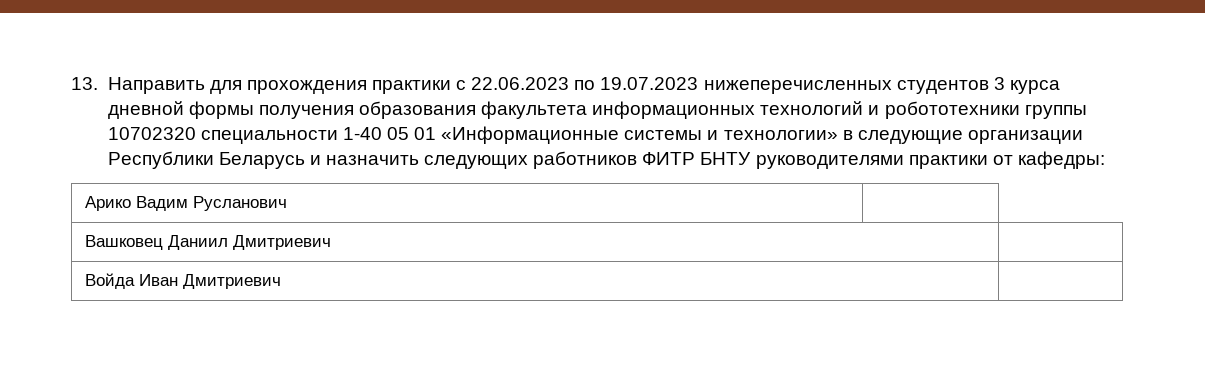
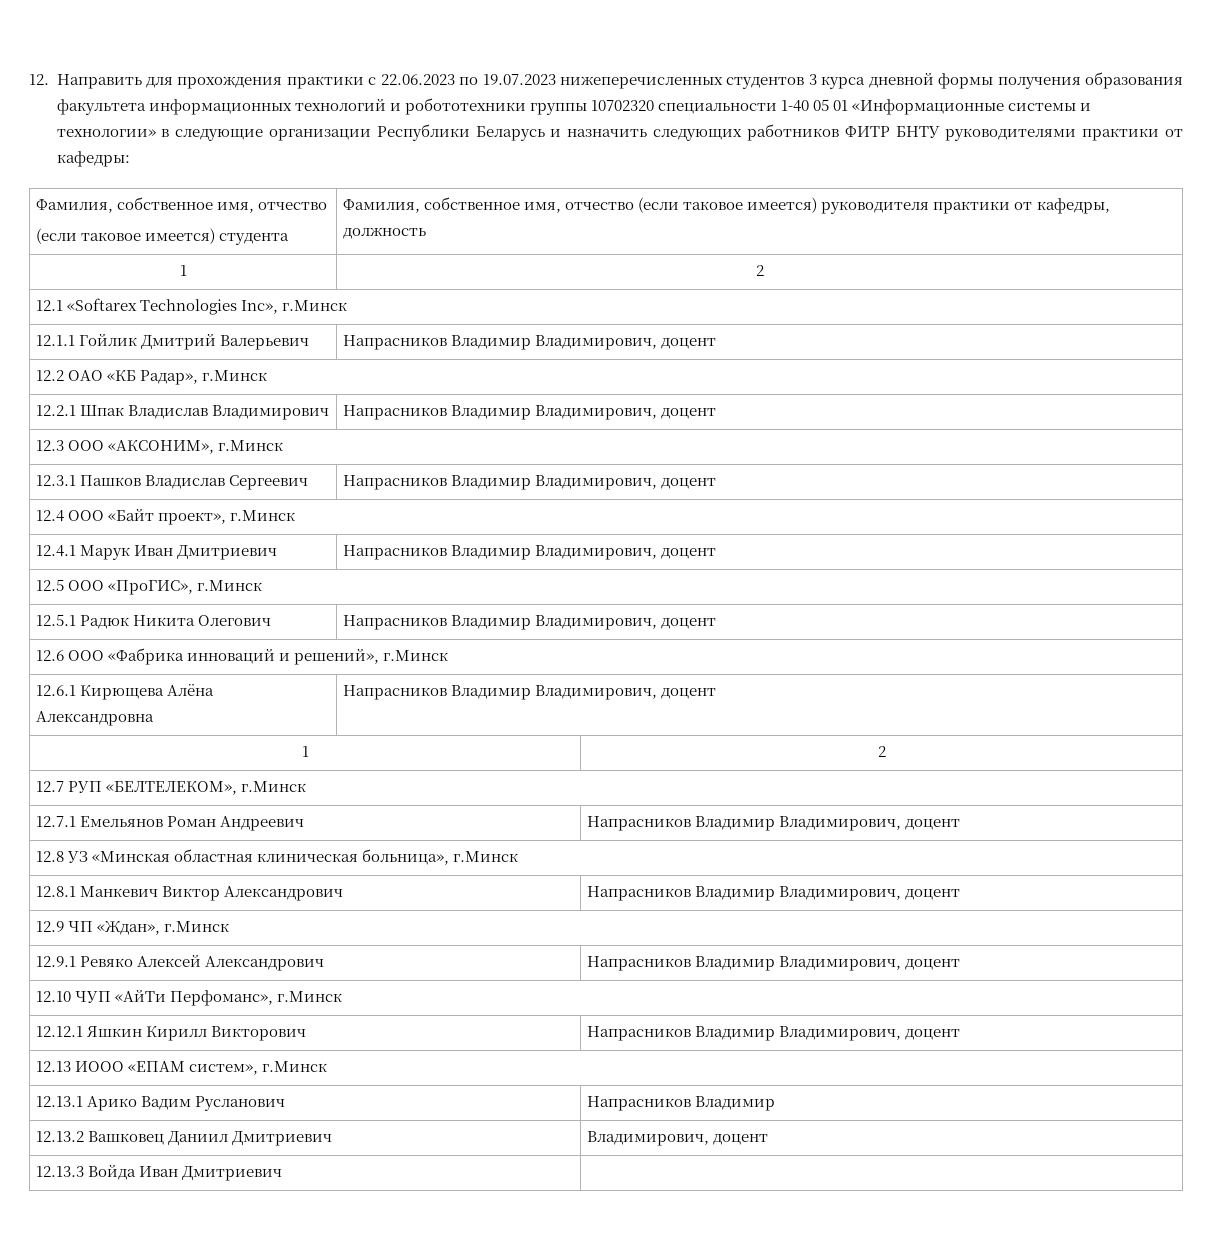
[71,77,98,90] 13. -> [29,74,49,85] 12.
(1105, 160) none -> [36,197,328,213] [36,228,290,245] [343,197,1110,214] [343,227,427,239] [179,265,187,276] [755,265,764,276] [36,298,348,315] [36,333,310,350] [343,335,717,350] [36,370,268,385] [36,405,330,420] [343,405,717,420] [36,440,284,454] [36,475,309,490] [343,475,717,490] [36,508,296,525] [36,545,278,560] [343,545,717,560] [36,579,263,595] [36,614,272,629] [343,615,717,630] [36,648,449,665] [36,684,215,700] [36,711,155,726] [343,685,717,700] [301,746,309,757] [877,746,886,757] [36,781,307,795] [36,816,305,831] [587,816,961,831] [36,849,519,865] [36,886,344,901] [587,886,961,901] [36,921,230,935] [36,954,325,971] [587,956,961,971] [36,989,343,1006] [36,1026,307,1041] [587,1026,961,1041] [36,1061,328,1075] [36,1096,84,1107] Фамилия, собственное имя, отчество // (если таковое имеется) студента | Фамилия, собственное имя, отчество (если таковое имеется) руководителя практики от кафедры, должность // 1 | 2 // 12.1 «Softarex Technologies Inc», г.Минск // 12.1.1 Гойлик Дмитрий Валерьевич | Напрасников Владимир Владимирович, доцент // 12.2 ОАО «КБ Радар», г.Минск // 12.2.1 Шпак Владислав Владимирович | Напрасников Владимир Владимирович, доцент // 12.3 ООО «АКСОНИМ», г.Минск // 12.3.1 Пашков Владислав Сергеевич | Напрасников Владимир Владимирович, доцент // 12.4 ООО «Байт проект», г.Минск // 12.4.1 Марук Иван Дмитриевич | Напрасников Владимир Владимирович, доцент // 12.5 ООО «ПроГИС», г.Минск // 12.5.1 Радюк Никита Олегович | Напрасников Владимир Владимирович, доцент // 12.6 ООО «Фабрика инноваций и решений», г.Минск // 12.6.1 Кирющева Алёна Александровна | Напрасников Владимир Владимирович, доцент // 1 | 2 // 12.7 РУП «БЕЛТЕЛЕКОМ», г.Минск // 12.7.1 Емельянов Роман Андреевич | Напрасников Владимир Владимирович, доцент // 12.8 УЗ «Минская областная клиническая больница», г.Минск // 12.8.1 Манкевич Виктор Александрович | Напрасников Владимир Владимирович, доцент // 12.9 ЧП «Ждан», г.Минск // 12.9.1 Ревяко Алексей Александрович | Напрасников Владимир Владимирович, доцент // 12.10 ЧУП «АйТи Перфоманс», г.Минск // 12.12.1 Яшкин Кирилл Викторович | Напрасников Владимир Владимирович, доцент // 12.13 ИООО «ЕПАМ систем», г.Минск // 12.13.1
(287, 203) // -> [587,1096,776,1111] [36,1131,85,1142] Напрасников Владимир // 12.13.2
(331, 242) // -> [587,1131,769,1146] [36,1166,85,1177] Владимирович, доцент // 12.13.3

